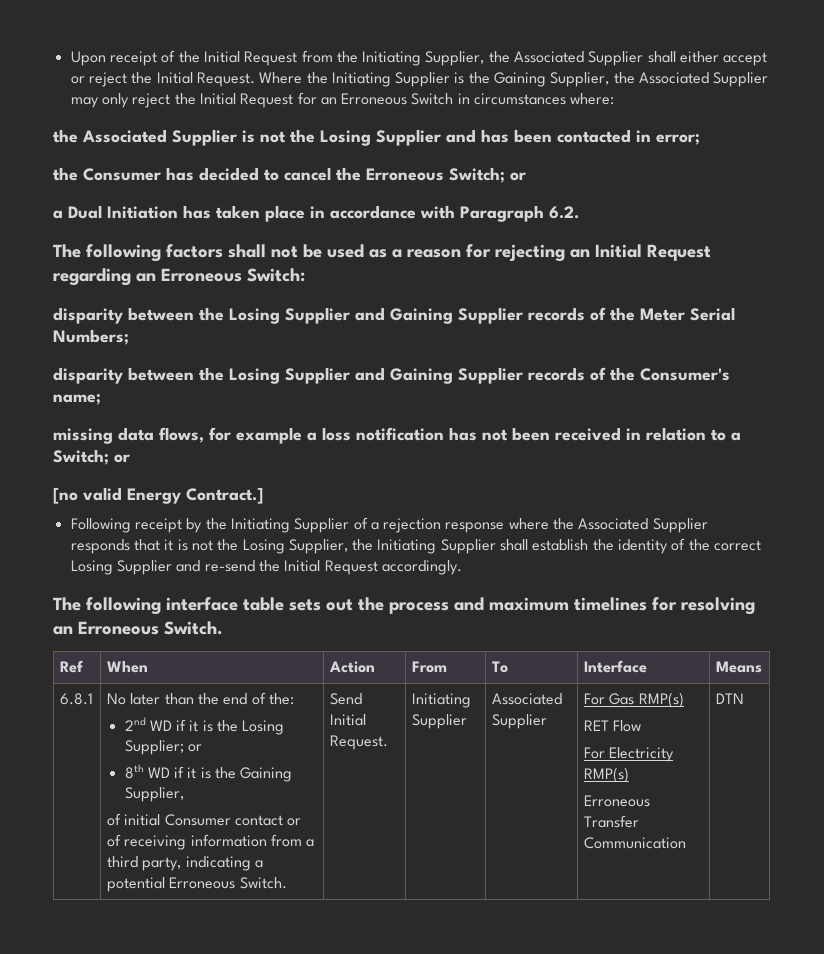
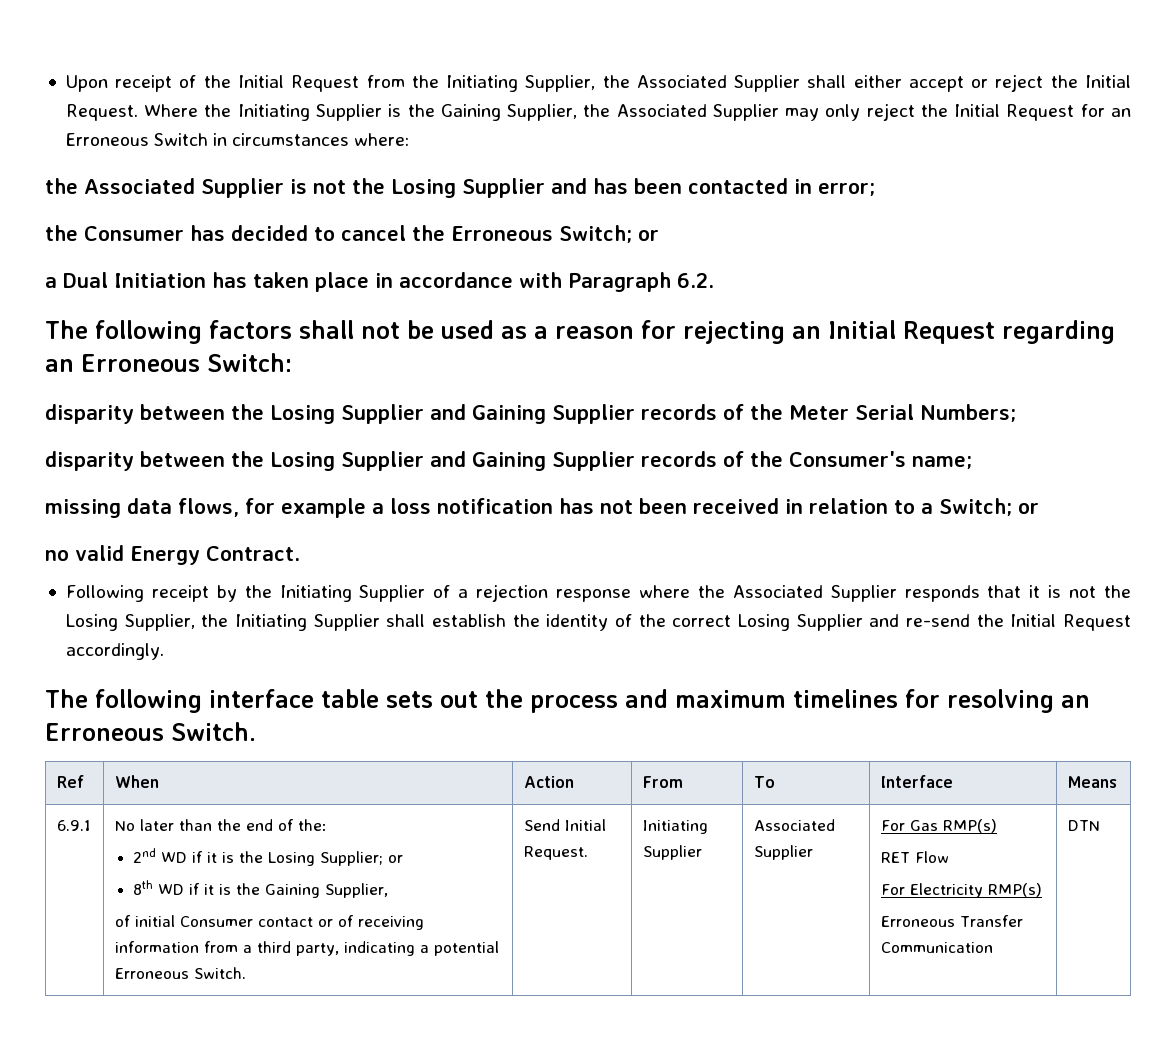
[53,487,78,504] [no -> [45,550,69,561] no
[186,487,263,504] Contract.] -> [206,546,300,561] Contract.
[59,693,93,705] 6.8.1 -> [56,820,91,831] 6.9.1

